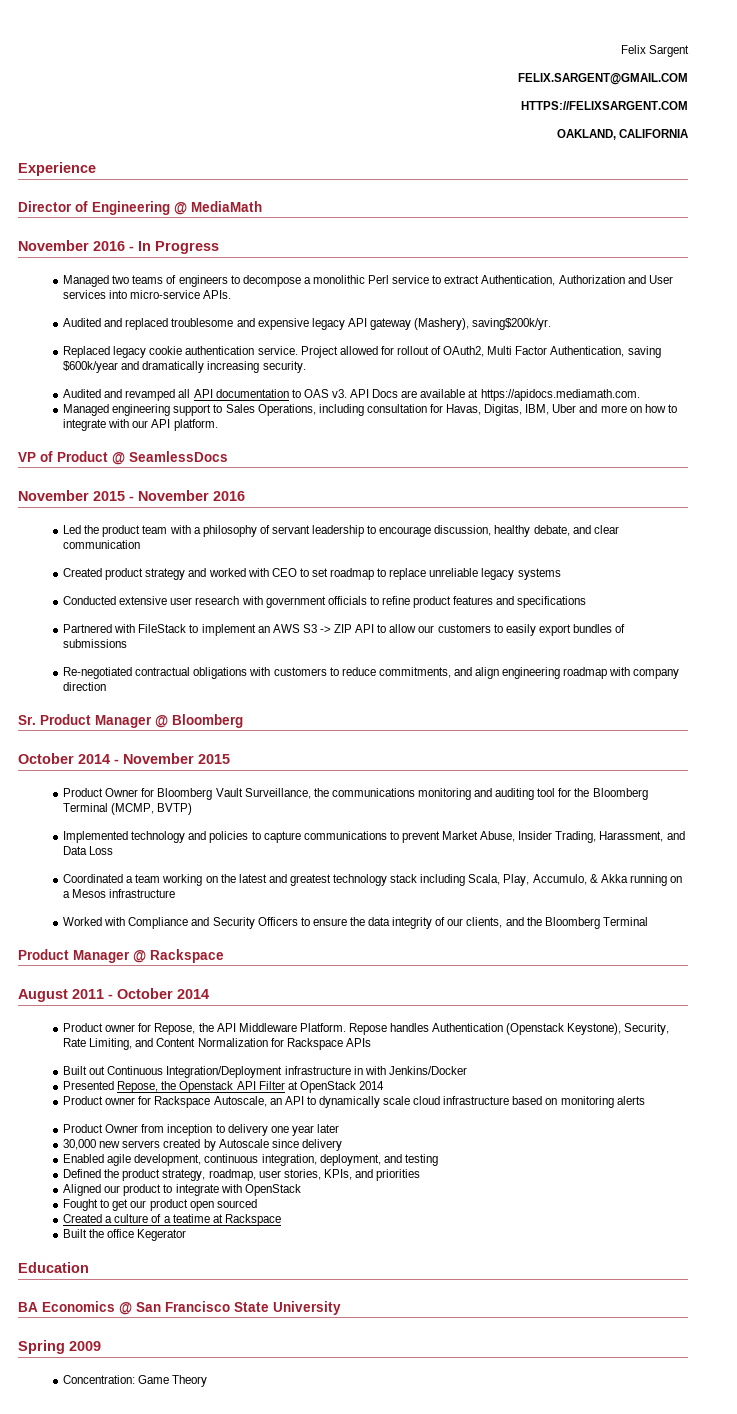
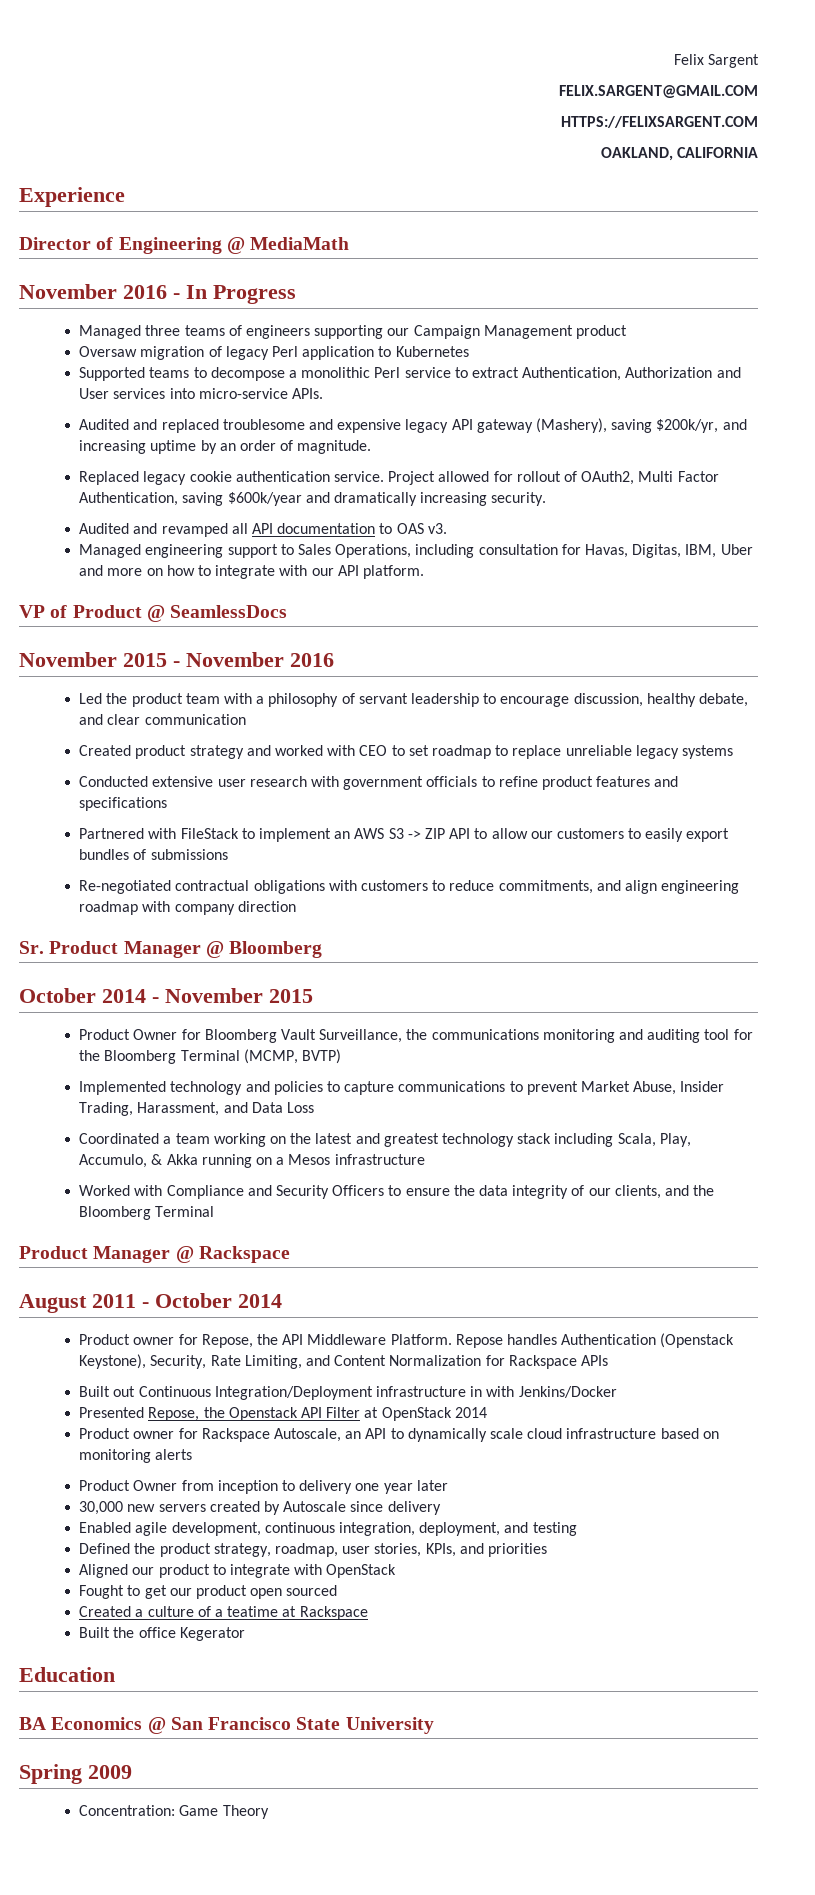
[112,275,130,284] two -> [145,325,181,336] three
(228, 281) none -> [314,325,627,339] [79,346,469,360] [79,367,190,381] supporting our Campaign Management product // Oversaw migration of legacy Perl application to Kubernetes // Supported teams
[472,318,552,330] saving$200k/yr. -> [611,419,747,433] [79,440,372,454] saving $200k/yr, and increasing uptime by an order of magnitude.
[350,389,640,401] API Docs are available at https://apidocs.mediamath.com. -> (447, 528) none

